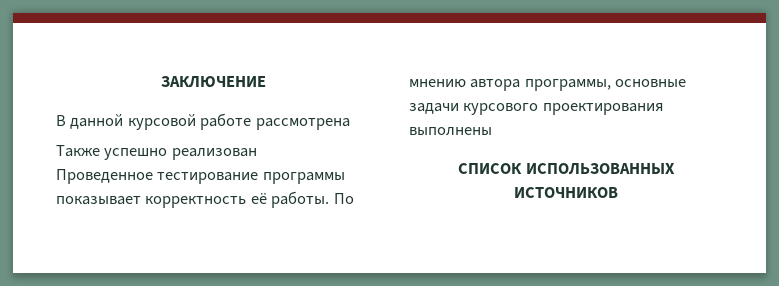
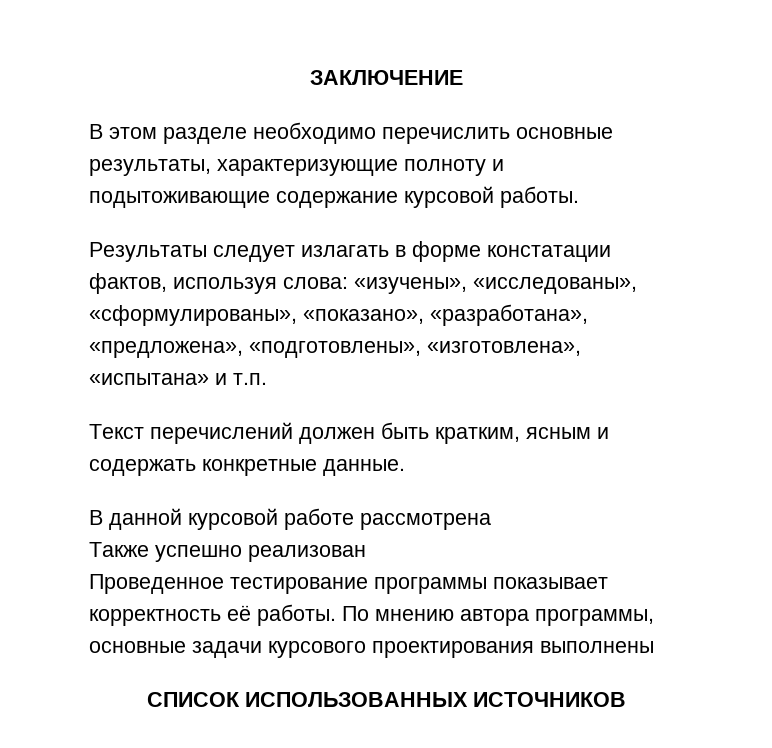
(266, 82) none -> [89,122,613,144] [89,159,504,176] [89,186,579,208] [89,241,611,262] [89,273,637,294] [89,304,588,326] [89,341,581,358] [89,373,267,385] [89,422,609,444] [89,459,405,476] // В этом разделе необходимо перечислить основные результаты, характеризующие полноту и подытоживающие содержание курсовой работы. // Результаты следует излагать в форме констатации фактов, используя слова: «изучены», «исследованы», «сформулированы», «показано», «разработана», «предложена», «подготовлены», «изготовлена», «испытана» и т.п. // Текст перечислений должен быть кратким, ясным и содержать конкретные данные.

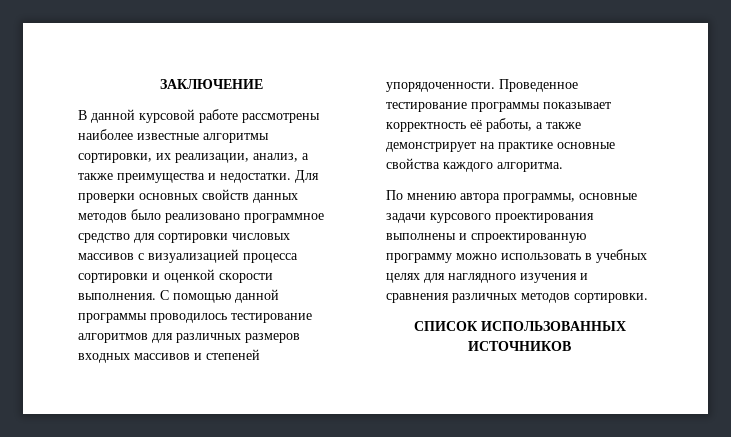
[109,122,613,144] [89,159,504,176] [89,186,579,208] [89,241,611,262] [89,273,637,294] [89,304,588,326] [89,341,581,358] [89,373,267,385] [89,422,609,444] [89,459,405,476] [89,508,491,530] [89,542,366,562] этом разделе необходимо перечислить основные результаты, характеризующие полноту и подытоживающие содержание курсовой работы. // Результаты следует излагать в форме констатации фактов, используя слова: «изучены», «исследованы», «сформулированы», «показано», «разработана», «предложена», «подготовлены», «изготовлена», «испытана» и т.п. // Текст перечислений должен быть кратким, ясным и содержать конкретные данные. // В данной курсовой работе рассмотрена // Также успешно реализован // -> [91,109,320,123] [78,129,269,143] [78,153,309,163] [78,170,319,183] [78,189,298,203] [78,209,324,223] [78,233,290,243] [78,249,298,263] [78,269,273,283] [78,289,279,303] [78,313,312,323] [78,333,300,343] [78,349,260,363] [386,82,495,92] данной курсовой работе рассмотрены наиболее известные алгоритмы сортировки, их реализации, анализ, а также преимущества и недостатки. Для проверки основных свойств данных методов было реализовано программное средство для сортировки числовых массивов с визуализацией процесса сортировки и оценкой скорости выполнения. С помощью данной программы проводилось тестирование алгоритмов для различных размеров входных массивов и степеней упорядоченности.
[257,604,336,626] работы. -> [486,118,581,132] [386,142,615,152] [386,158,563,172] работы, а также демонстрирует на практике основные свойства каждого алгоритма. //
(654, 647) none -> [459,233,586,243] [386,249,647,263] [386,273,588,283] [386,293,648,303] и спроектированную программу можно использовать в учебных целях для наглядного изучения и сравнения различных методов сортировки.

